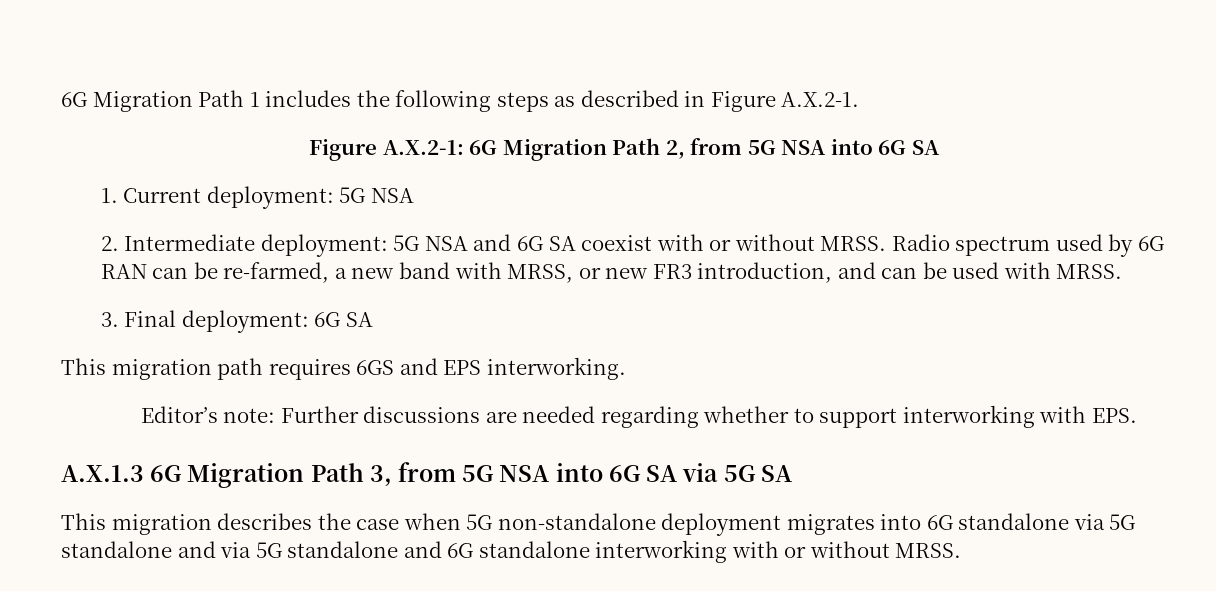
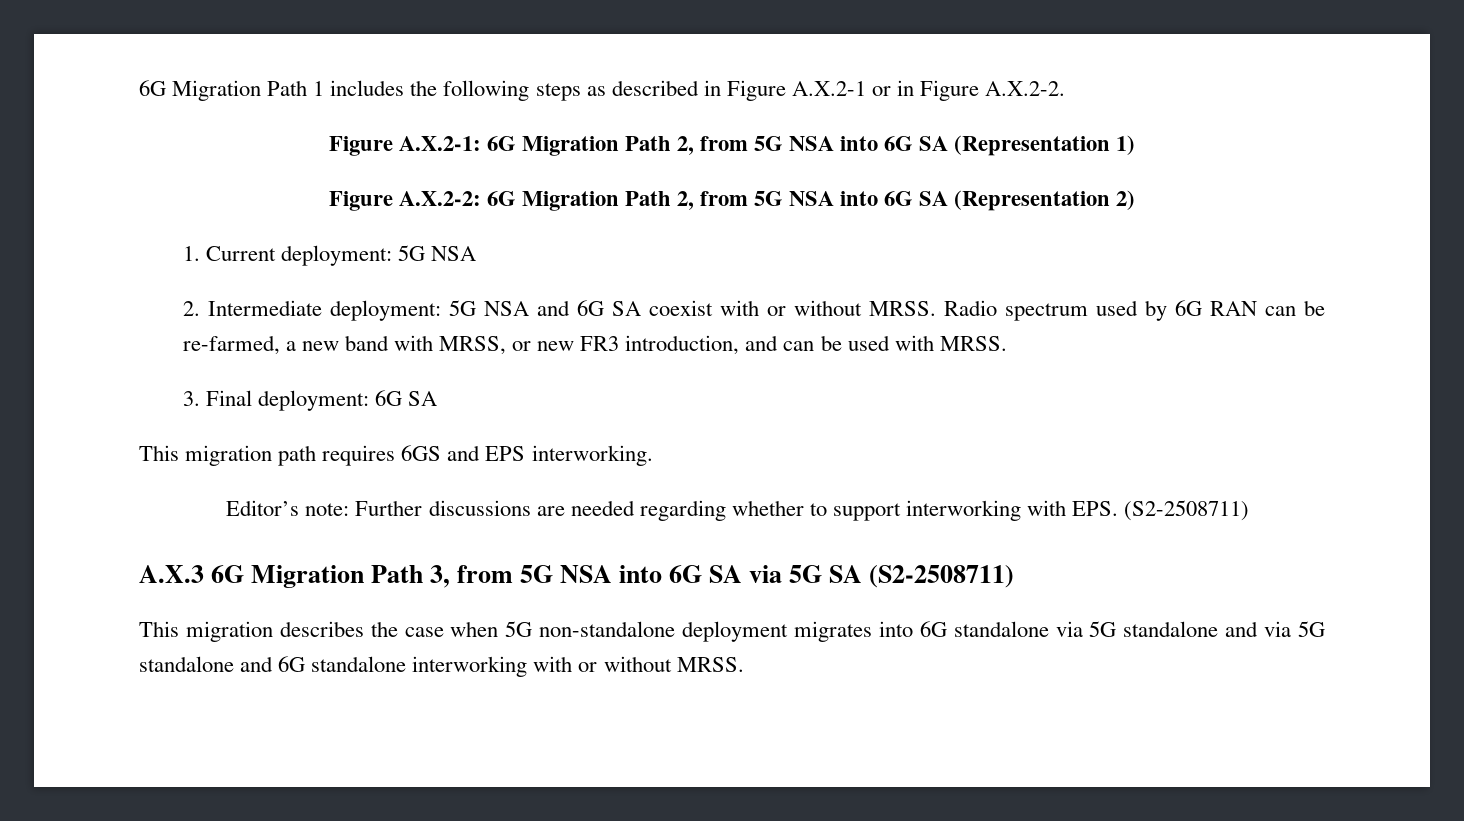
[781,92,860,107] A.X.2-1. -> [791,80,1066,101] A.X.2-1 or in Figure A.X.2-2.
(940, 147) none -> [954,135,1136,156] [328,190,1136,211] (Representation 1) // Figure A.X.2-2: 6G Migration Path 2, from 5G NSA into 6G SA (Representation 2)
[61,465,144,482] // A.X.1.3 -> [1124,500,1250,521] [139,565,204,583] (S2-2508711) // A.X.3
(792, 473) none -> [869,565,1015,588] (S2-2508711)

